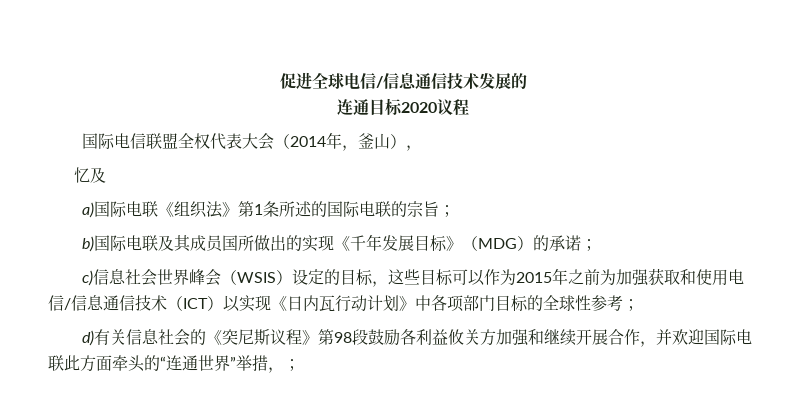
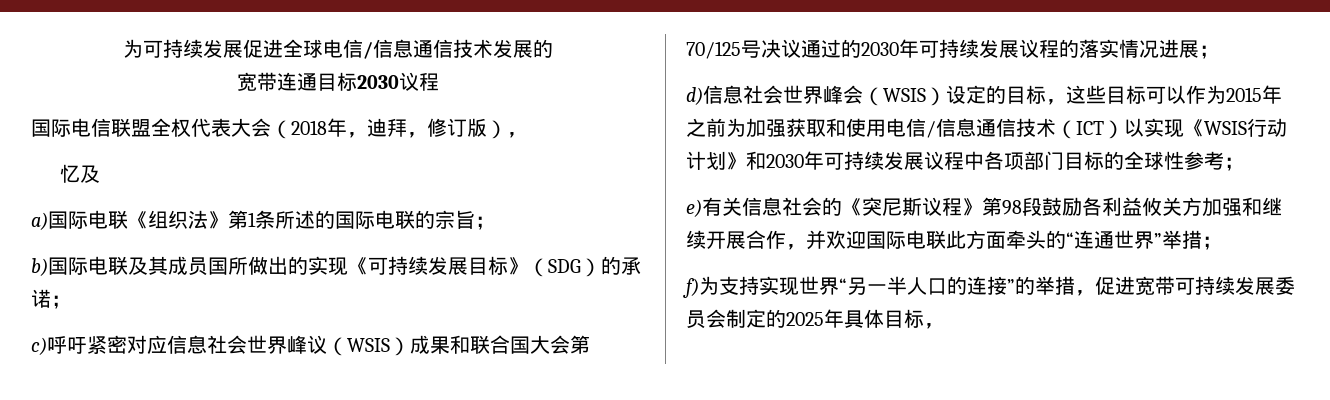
(279, 81) none -> [122,39,243,58] 为可持续发展
(527, 81) none -> [236,72,277,91] 宽带
[401,102,437,113] 2020 -> [356,75,399,89] 2030
[289,132,390,151] 2014年，釜山 -> [291,118,487,138] 2018年，迪拜，修订版
[349,234,382,251] 千年 -> [368,256,428,275] 可持续
[477,238,517,249] MDG -> [548,259,581,273] SDG
(93, 278) none -> [47,335,590,356] [686,39,1219,59] [686,87,703,105] 呼吁紧密对应信息社会世界峰议（WSIS）成果和联合国大会第70/125号决议通过的2030年可持续发展议程的落实情况进展； // d)
[287,295,335,312] 日内瓦 -> [1204,121,1247,135] WSIS
(415, 303) none -> [746,151,964,170] 和2030年可持续发展议程
[81,330,94,346] d) -> [686,199,702,217] e)
[268,359,300,373] ，； -> [1202,236,1222,250] [683,276,1295,298] [686,309,944,329] ； // f)为支持实现世界“另一半人口的连接”的举措，促进宽带可持续发展委员会制定的2025年具体目标，

